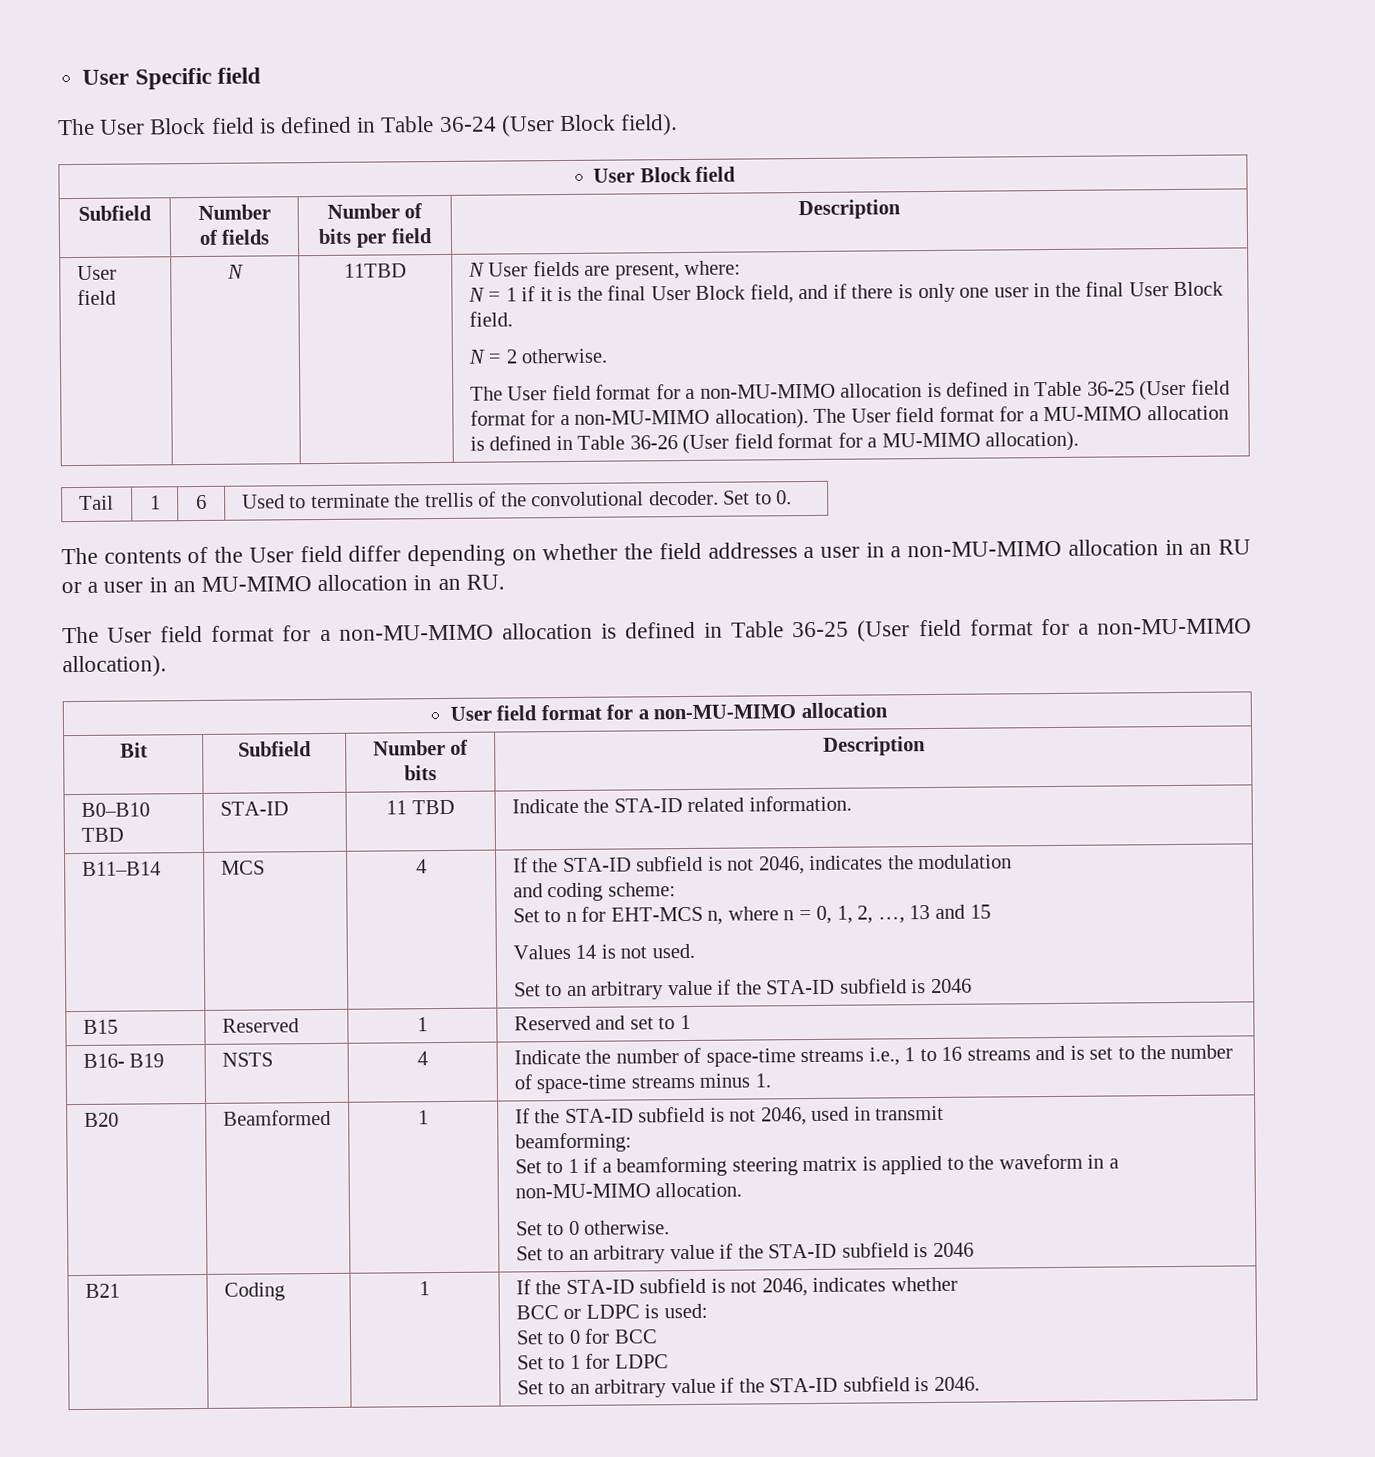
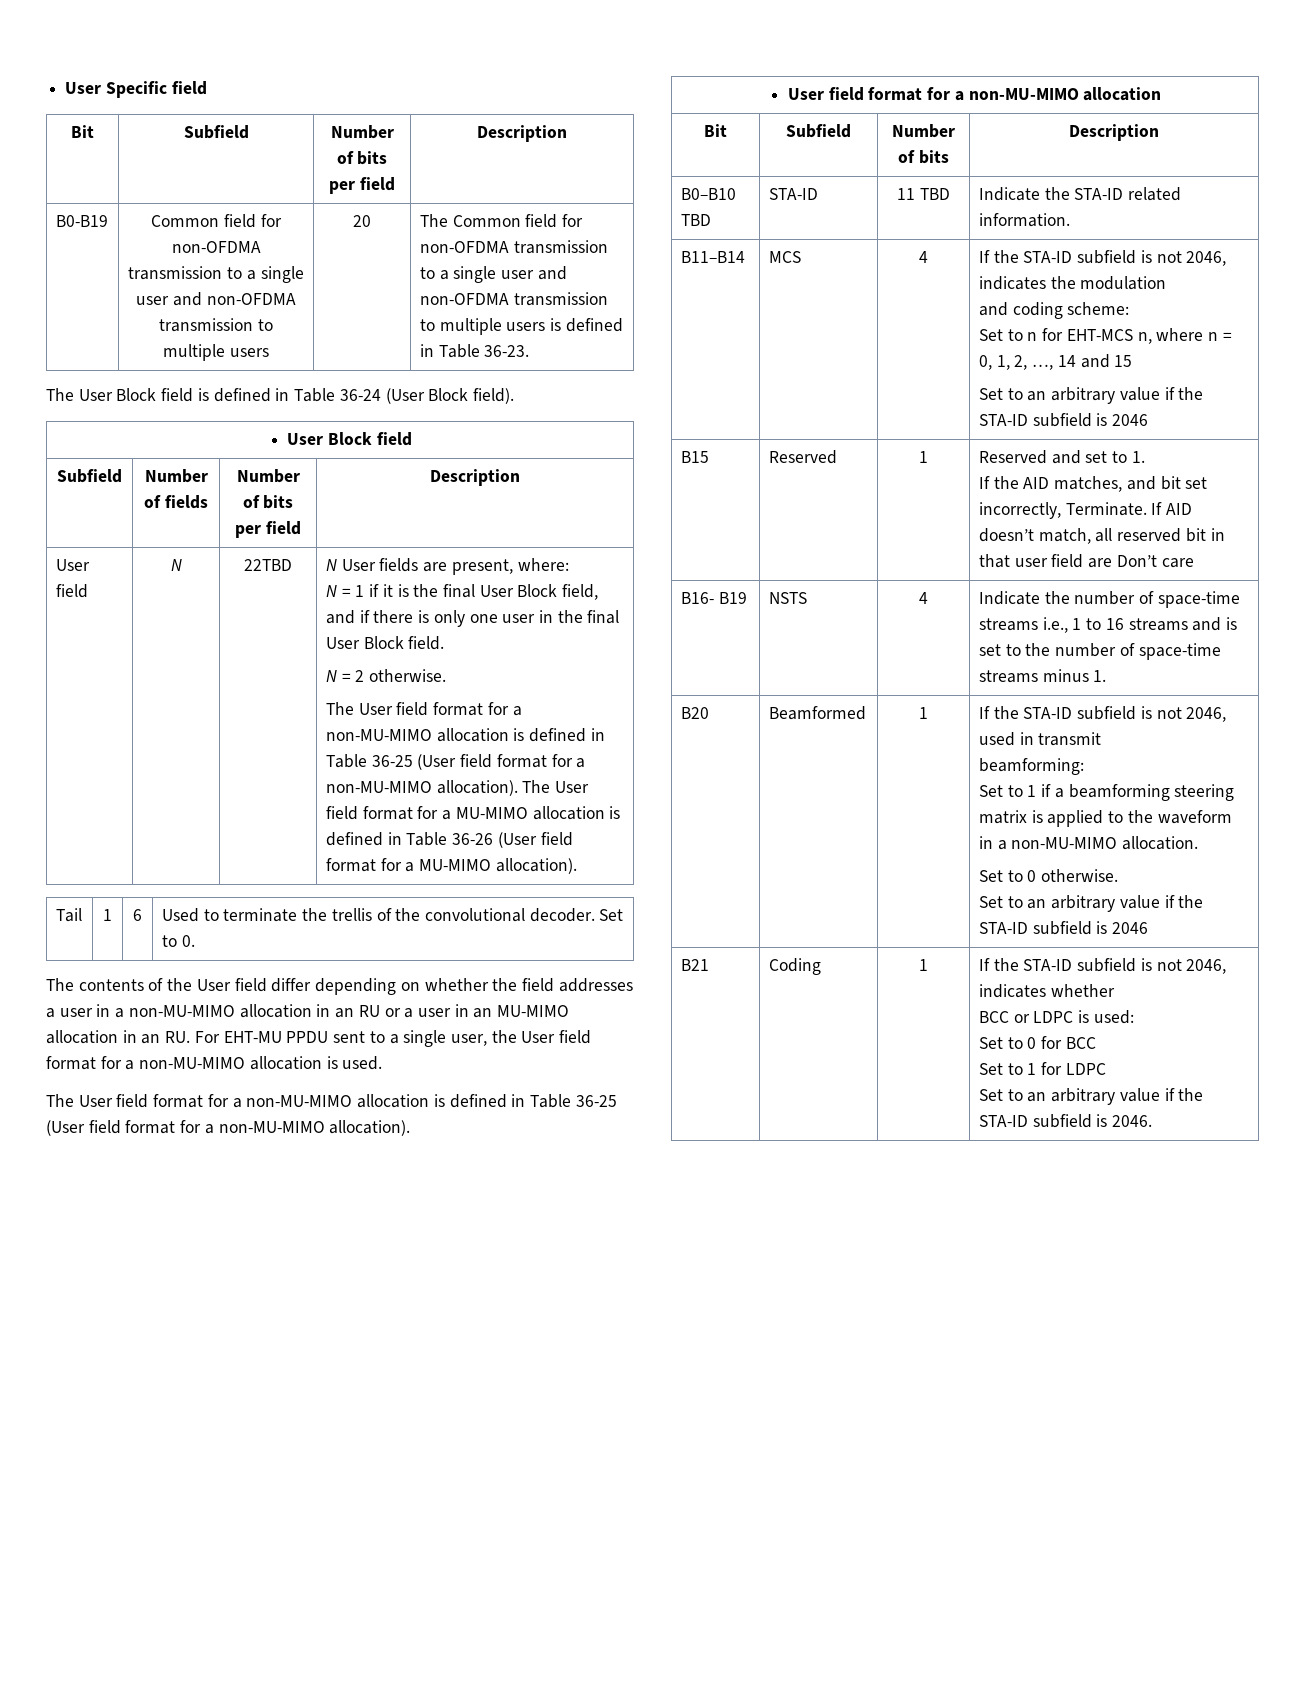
(261, 75) none -> [71,125,94,138] [183,125,249,139] [330,125,394,139] [336,151,388,165] [329,177,395,194] [477,125,567,142] [55,215,108,227] [151,214,282,228] [171,241,261,253] [128,266,304,283] [136,292,296,306] [159,318,273,332] [163,344,269,361] [353,215,371,227] [419,214,584,228] [419,240,608,254] [419,266,567,283] [419,292,608,306] [419,318,623,335] [419,344,530,358] // Bit | Subfield | Number of bits per field | Description // B0-B19 | Common field for non-OFDMA transmission to a single user and non-OFDMA transmission to multiple users | 20 | The Common field for non-OFDMA transmission to a single user and non-OFDMA transmission to multiple users is defined in Table 36-23.
[344,263,407,278] 11TBD -> [244,559,292,571] 22TBD
(505, 582) none -> [194,1030,592,1047] [46,1056,383,1070] For EHT-MU PPDU sent to a single user, the User field format for a non-MU-MIMO allocation is used.
[909,905,931,920] 13 -> [1057,355,1076,367] 14
[512,943,695,960] // Values 14 is not used. -> (1133, 361) none
[679,1014,691,1030] 1 -> [1131,451,1145,463] [978,476,1208,492] [978,502,1193,519] [978,528,1225,544] [978,554,1194,568] 1. // If the AID matches, and bit set incorrectly, Terminate. If AID doesn’t match, all reserved bit in that user field are Don’t care

